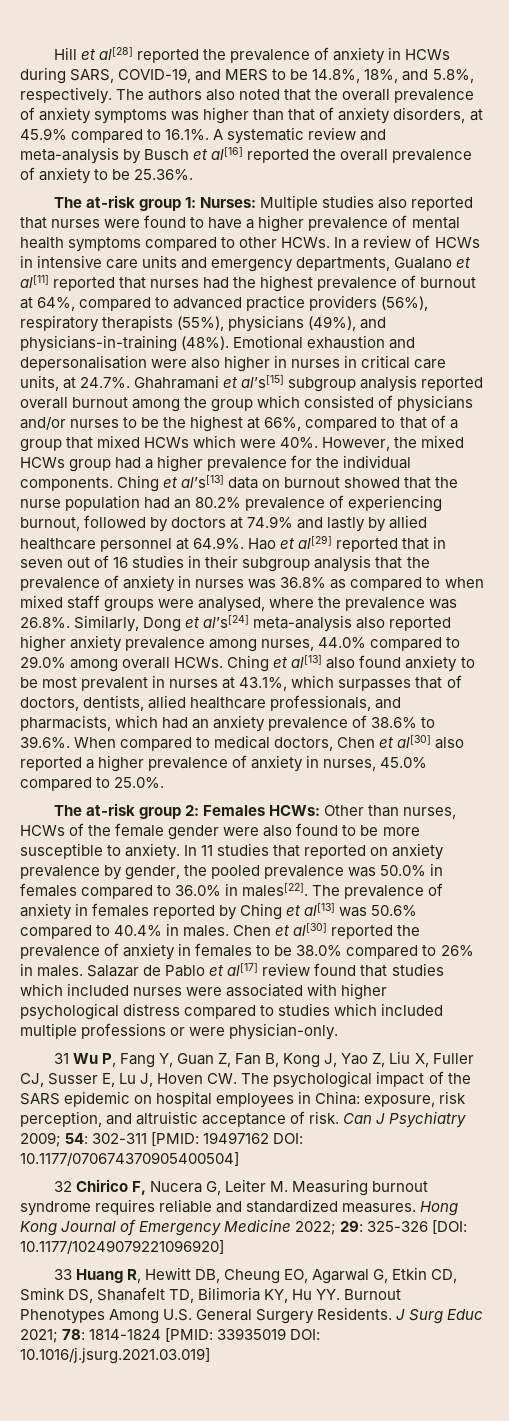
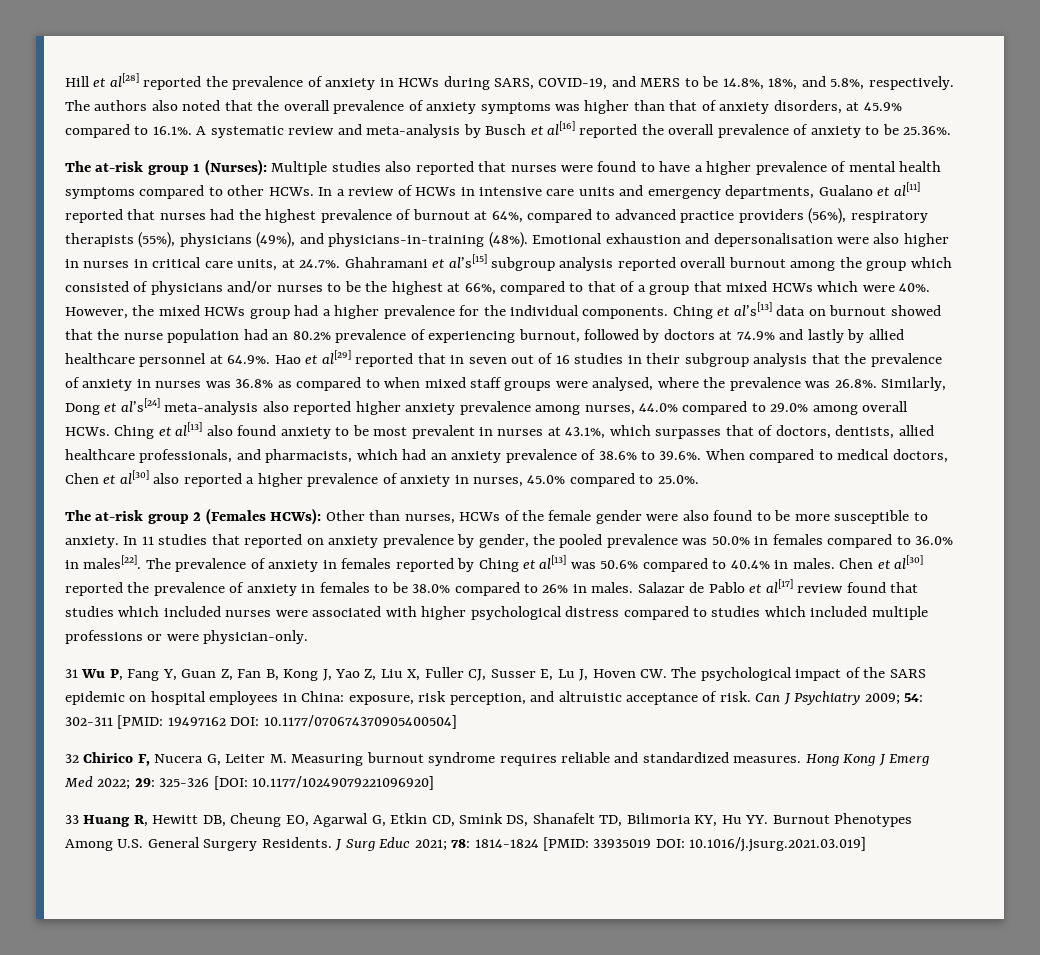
[184,197,257,208] 1: Nurses: -> [193,159,267,176] 1 (Nurses):
[184,805,321,816] 2: Females HCWs: -> [193,508,322,525] 2 (Females HCWs):
[61,1219,292,1236] Journal of Emergency Medicine -> [878,754,930,766] [64,776,93,787] J Emerg Med

